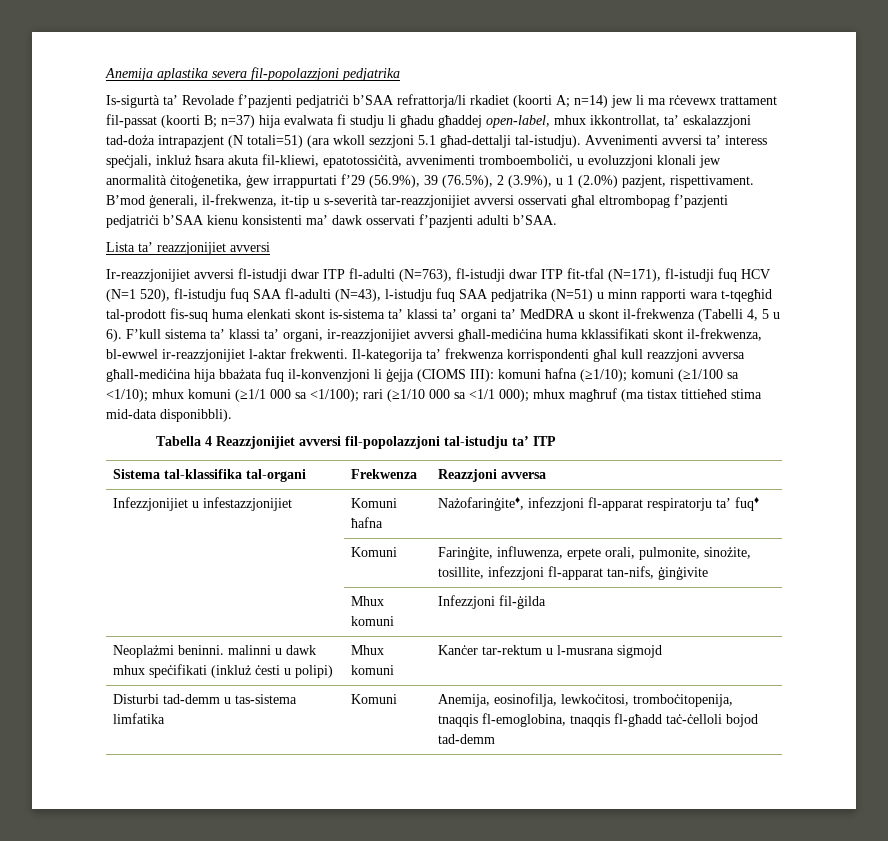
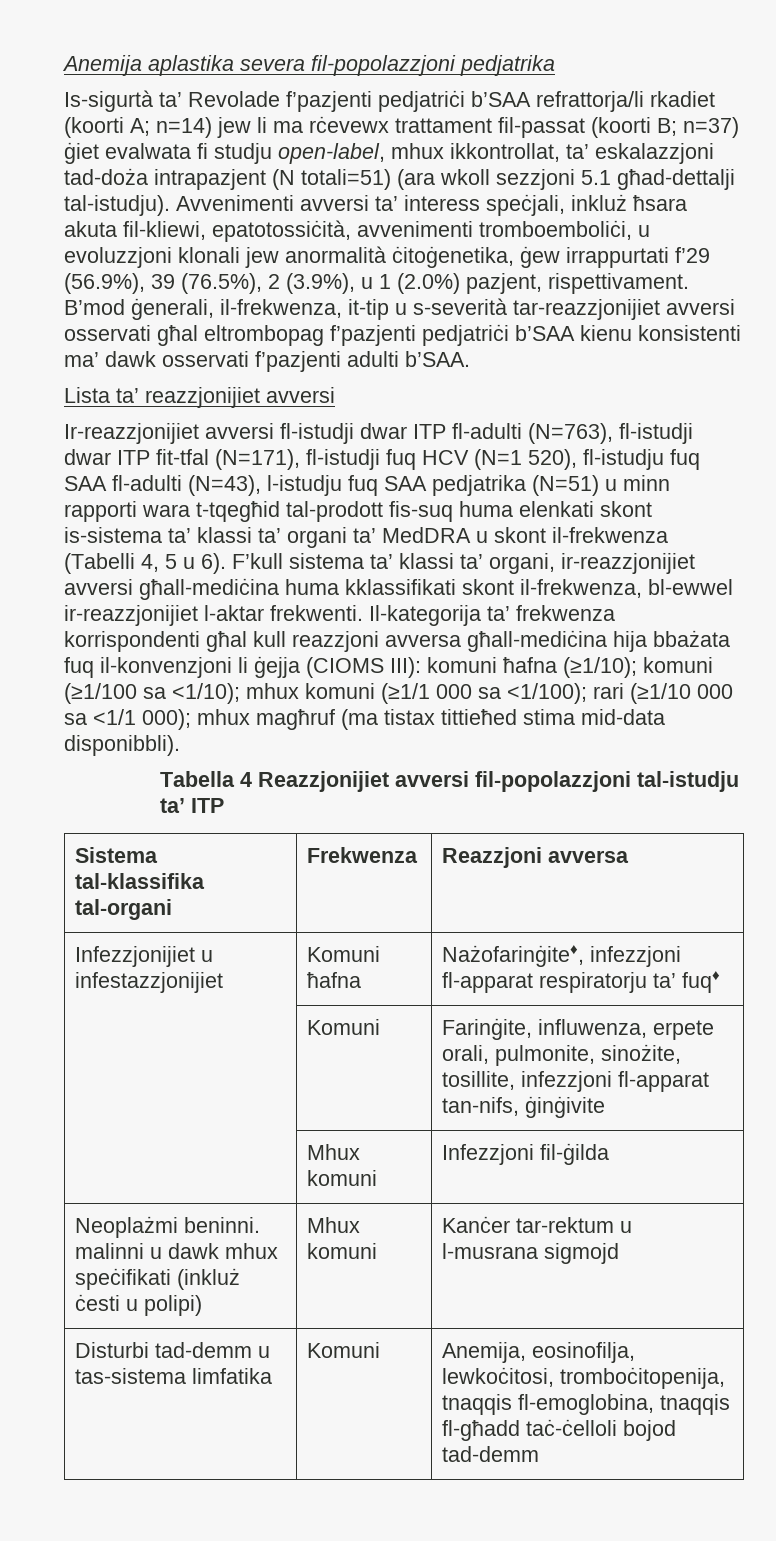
[259,115,281,128] hija -> [64,142,99,164] ġiet
[388,115,482,128] li għadu għaddej -> (272, 153) none

